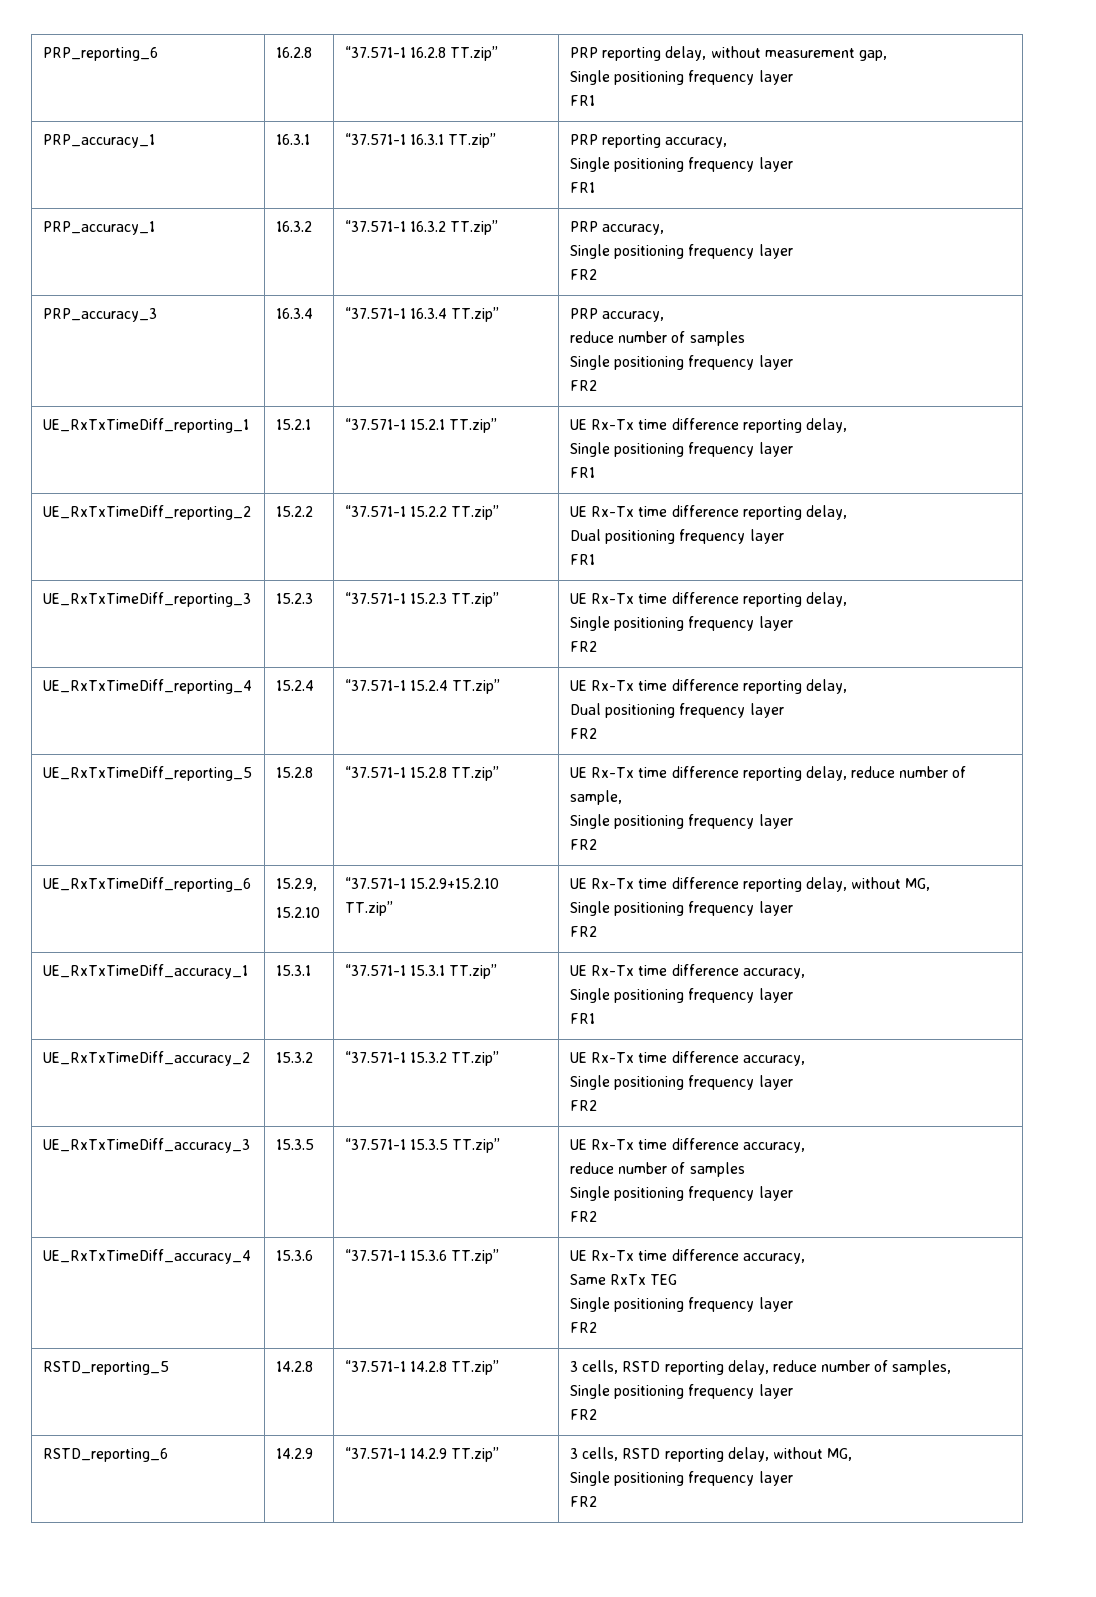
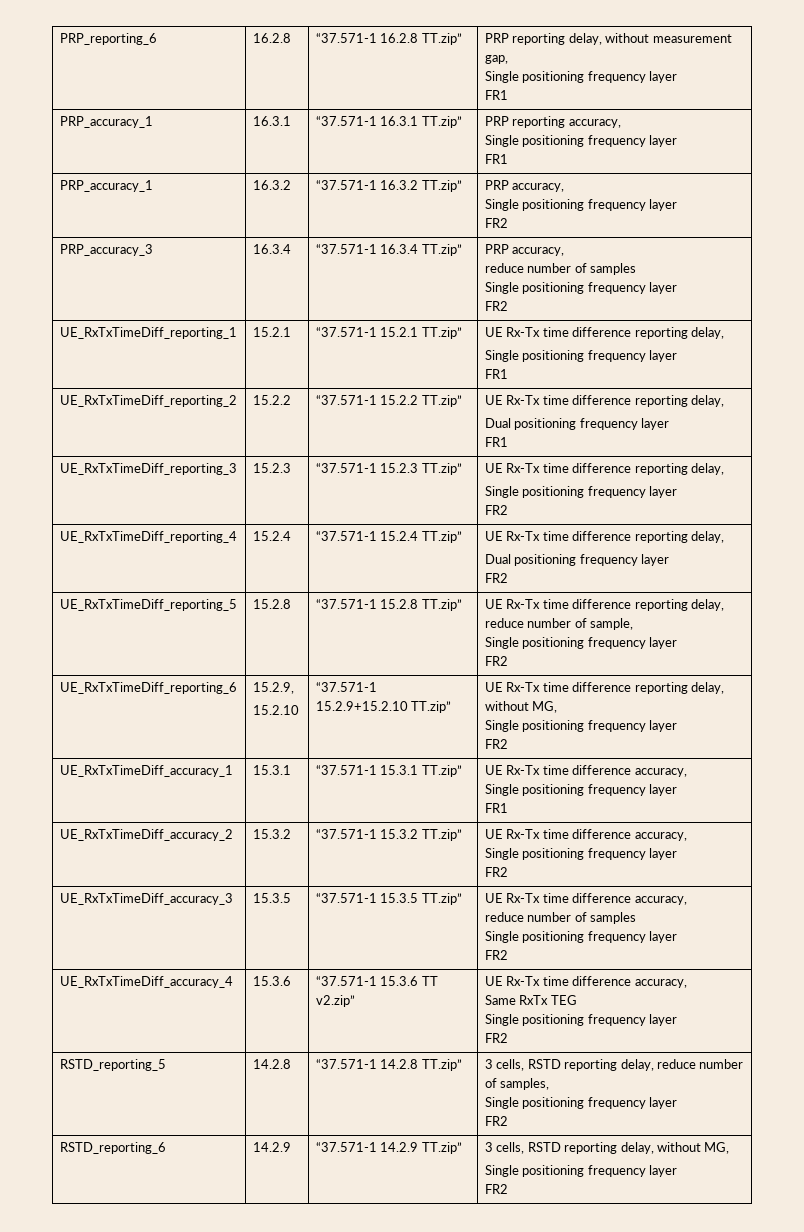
[451,1249,500,1264] TT.zip” -> [421,976,438,986] [316,995,356,1007] TT v2.zip”

